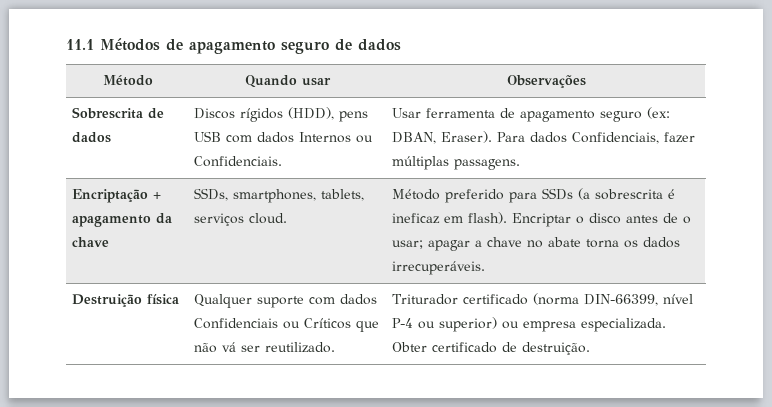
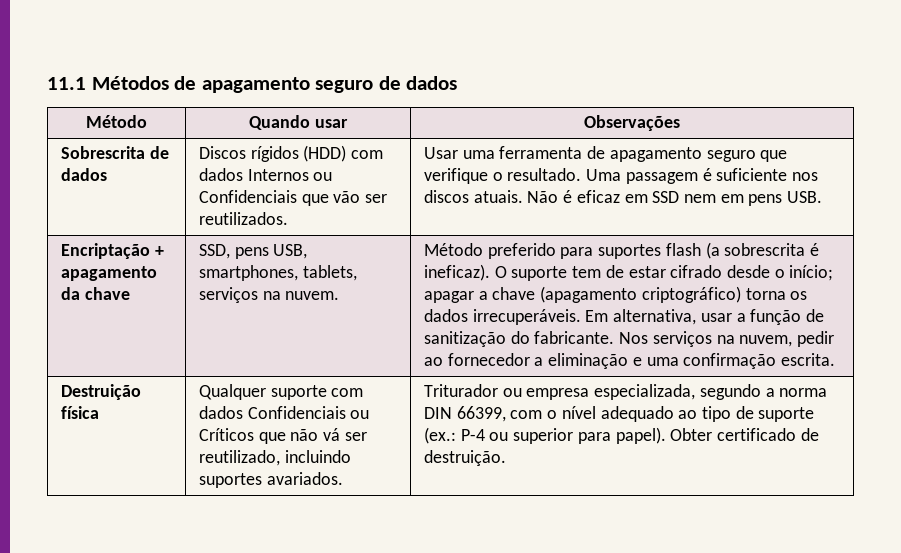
[288,107,369,122] [194,131,222,142] (HDD), pens USB -> [303,145,347,162] (HDD)
[194,156,283,167] Confidenciais. -> [198,190,388,206] [198,212,288,225] Confidenciais que vão ser reutilizados.
(422, 113) none -> [462,150,495,159] uma
[647,107,671,119] [392,131,696,144] [392,156,521,170] (ex: DBAN, Eraser). Para dados Confidenciais, fazer múltiplas passagens. -> [760,150,788,162] [423,168,819,184] [423,190,823,206] que verifique o resultado. Uma passagem é suficiente nos discos atuais. Não é eficaz em SSD nem em pens USB.
[194,188,229,201] SSDs, -> [198,244,308,259] SSD, pens USB,
[249,213,288,224] cloud. -> [262,291,340,300] na nuvem.
[542,188,574,200] SSDs -> [598,243,701,259] suportes flash
[392,212,692,227] [392,240,424,249] ineficaz em flash). Encriptar o disco antes de o usar; -> [423,264,834,281] ineficaz). O suporte tem de estar cifrado desde o início;
[527,237,582,248] no abate -> [540,286,741,303] (apagamento criptográfico)
(486, 268) none -> [585,309,825,325] [423,331,835,347] [423,353,836,369] Em alternativa, usar a função de sanitização do fabricante. Nos serviços na nuvem, pedir ao fornecedor a eliminação e uma confirmação escrita.
[265,342,336,353] [392,293,694,306] [392,317,667,332] reutilizado. | Triturador certificado (norma DIN-66399, nível P-4 ou superior) ou empresa especializada. -> [198,450,351,466] [198,472,343,488] [423,384,828,400] [423,406,815,422] [423,427,666,444] reutilizado, incluindo suportes avariados. | Triturador ou empresa especializada, segundo a norma DIN 66399, com o nível adequado ao tipo de suporte (ex.: P-4 ou superior para papel).

